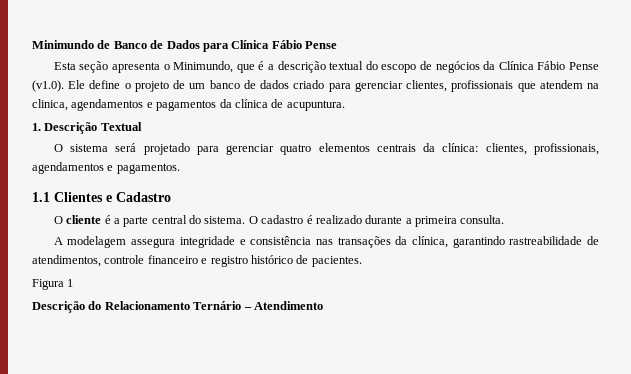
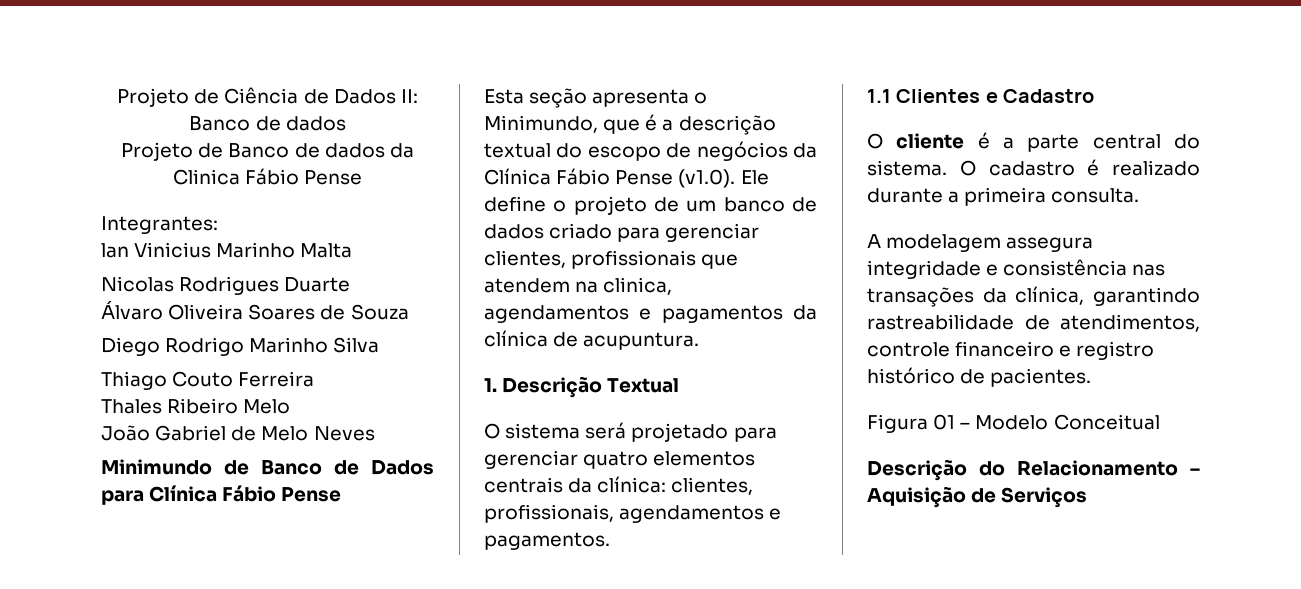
(32, 44) none -> [117,87,418,107] [189,116,346,131] [121,142,414,161] [172,168,363,185] [101,216,218,234] [101,242,353,258] [101,276,351,295] [101,300,409,320] [101,337,380,356] [101,371,315,390] [101,398,291,414] [101,425,375,441] Projeto de Ciência de Dados II: Banco de dados // Projeto de Banco de dados da Clinica Fábio Pense // Integrantes: // lan Vinicius Marinho Malta // Nicolas Rodrigues Duarte // Álvaro Oliveira Soares de Souza // Diego Rodrigo Marinho Silva // Thiago Couto Ferreira // Thales Ribeiro Melo // João Gabriel de Melo Neves //
[67,279,74,287] 1 -> [933,414,1160,430] 01 – Modelo Conceitual
[193,301,323,310] Ternário – Atendimento -> [1190,468,1200,475] [867,486,1088,508] – Aquisição de Serviços

